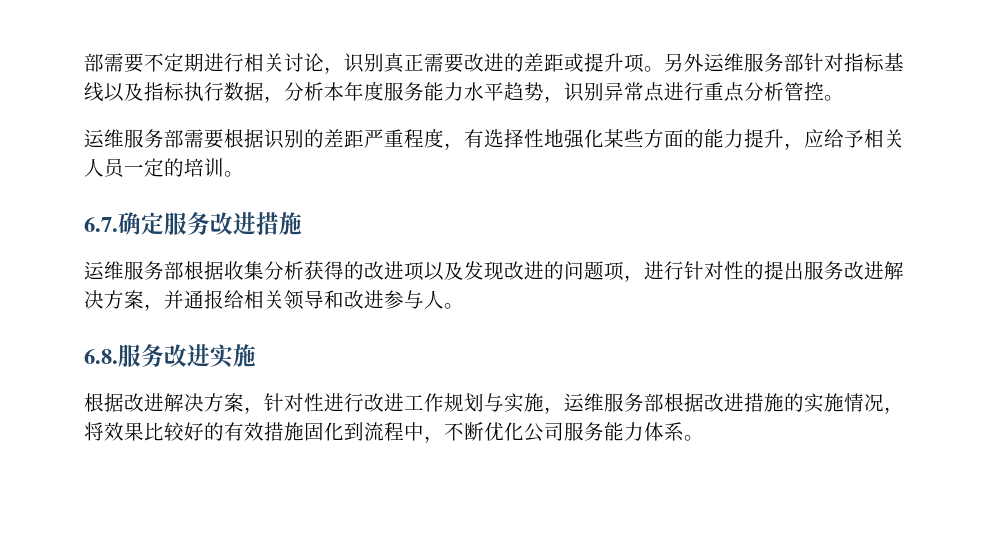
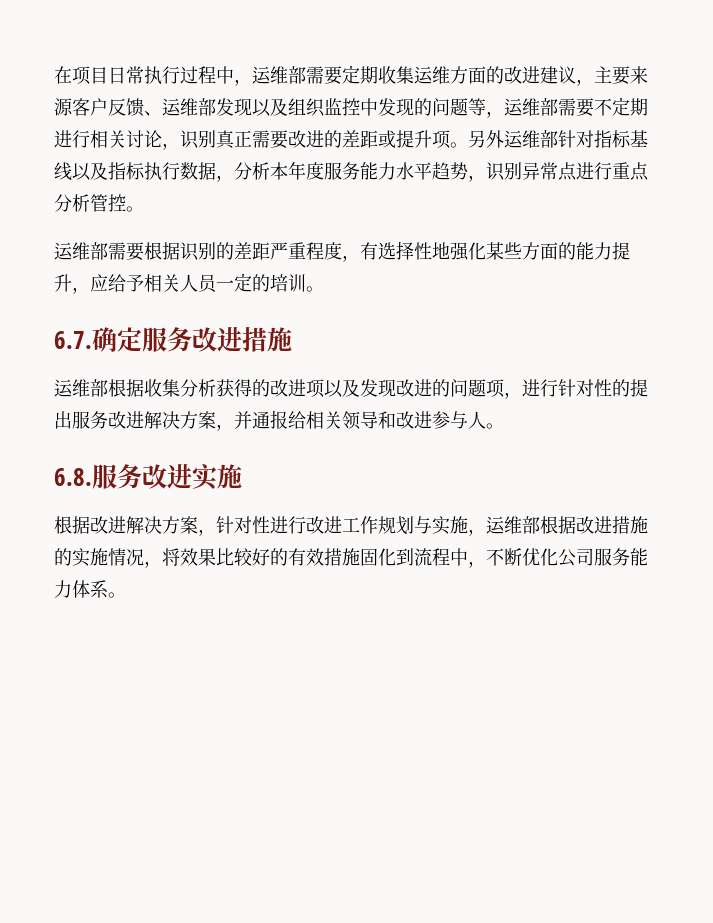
(84, 62) none -> [54,65,648,86] [54,98,540,118] 在项目日常执行过程中，运维部需要定期收集运维方面的改进建议，主要来源客户反馈、运维部发现以及组织监控中发现的问题等，运维
[744,53,784,72] 服务 -> (540, 139) none
[124,129,164,148] 服务 -> (90, 251) none
[124,261,164,280] 服务 -> (90, 388) none
[604,393,644,412] 服务 -> (522, 525) none

